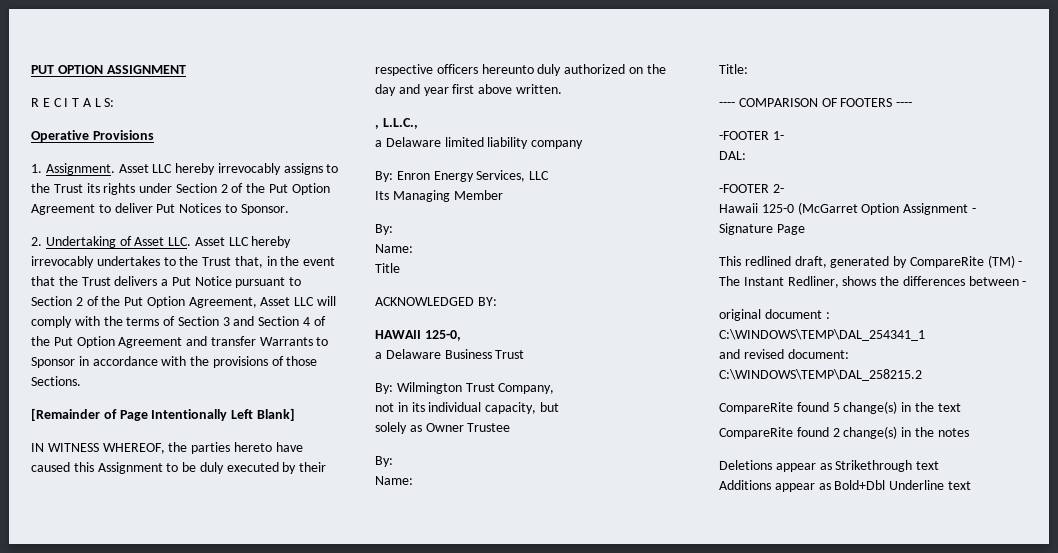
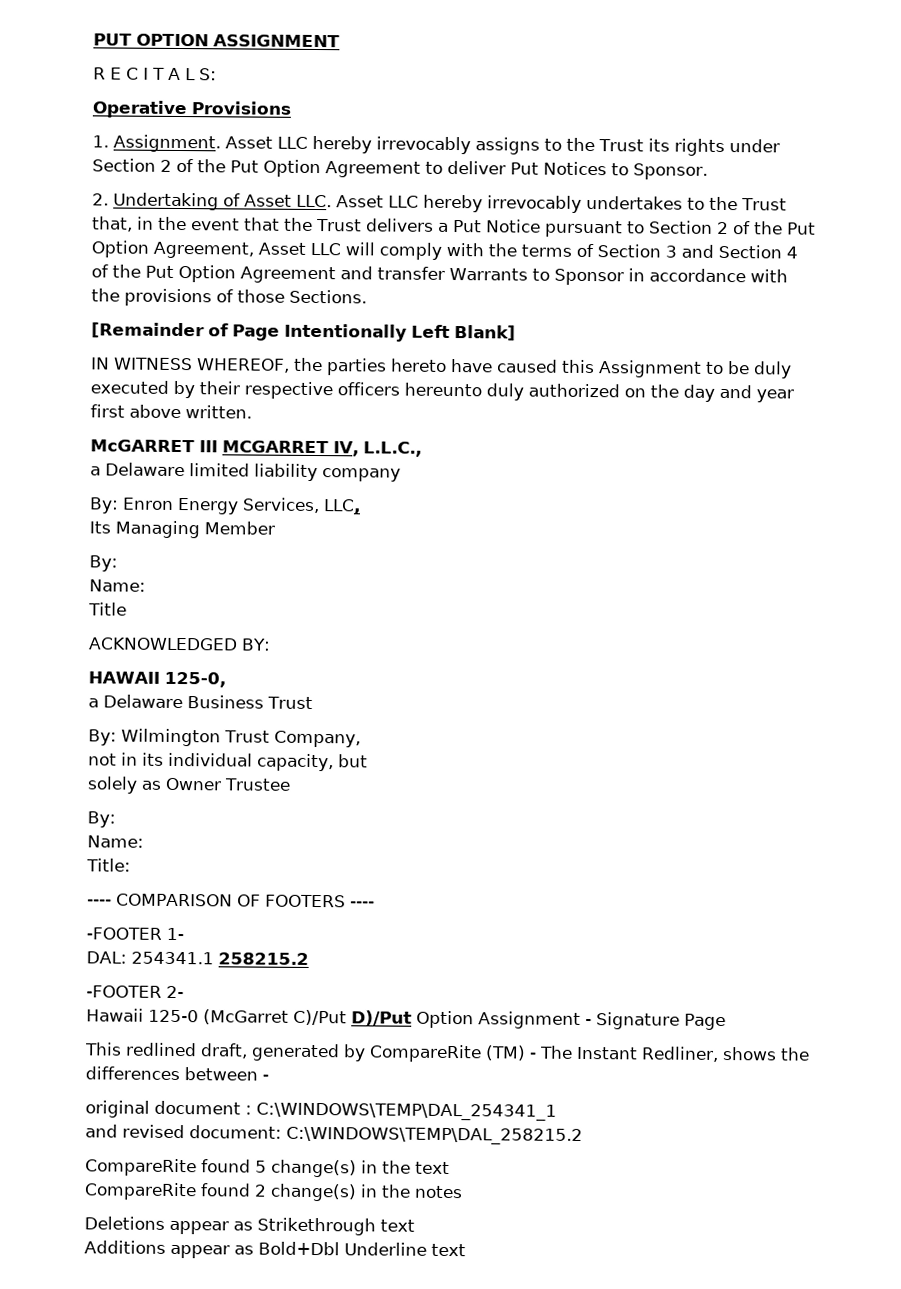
[375,125,379,129] , -> [90,439,359,457] McGARRET III MCGARRET IV,
[529,171,550,180] LLC -> [322,499,361,515] LLC,
(746, 155) none -> [131,951,309,965] 254341.1 258215.2
(858, 208) none -> [293,1009,412,1026] C)/Put D)/Put

